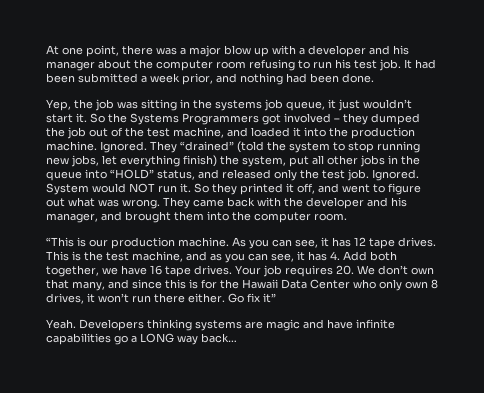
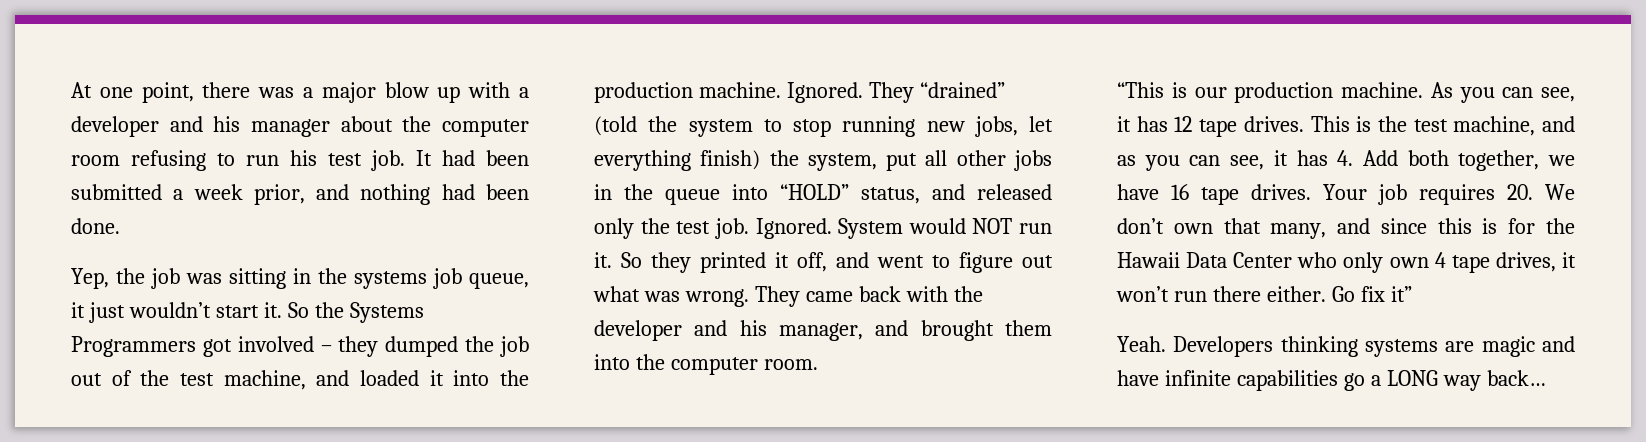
[431,279,438,289] 8 -> [1434,252,1490,273] 4 tape

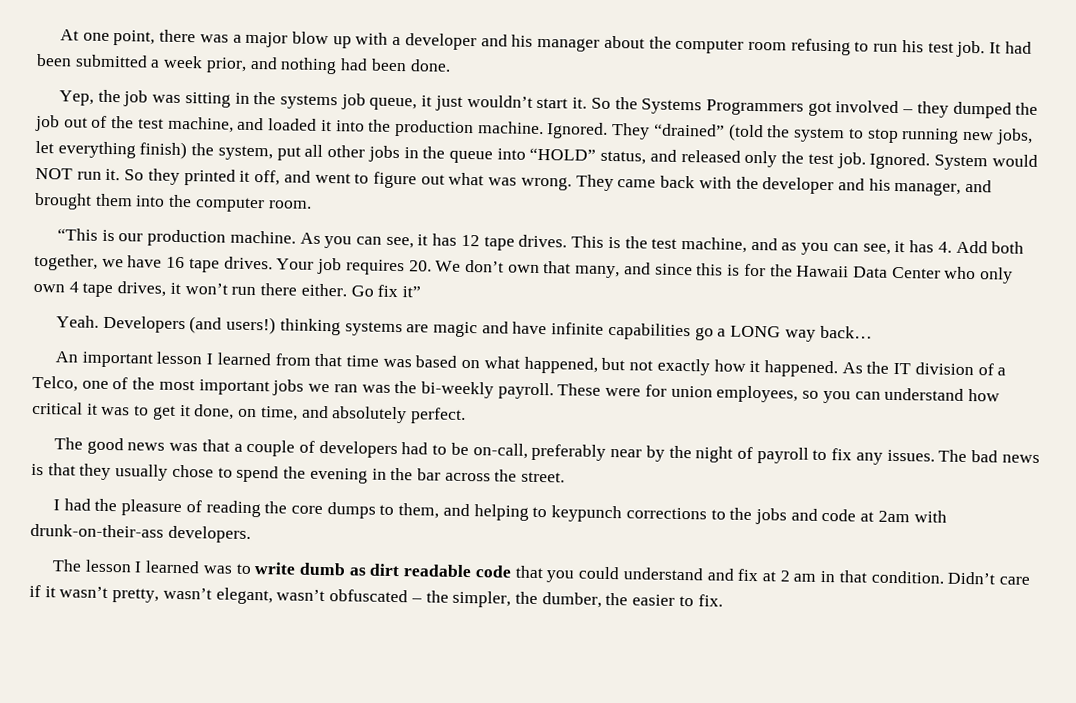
(1274, 346) none -> [189,316,277,335] (and users!)
(1546, 378) none -> [54,351,1007,378] [32,375,1000,404] [32,401,466,424] [53,437,1040,465] [31,463,566,484] [52,498,947,525] [30,523,251,544] [51,559,1031,585] [29,584,723,608] // An important lesson I learned from that time was based on what happened, but not exactly how it happened. As the IT division of a Telco, one of the most important jobs we ran was the bi-weekly payroll. These were for union employees, so you can understand how critical it was to get it done, on time, and absolutely perfect. // The good news was that a couple of developers had to be on-call, preferably near by the night of payroll to fix any issues. The bad news is that they usually chose to spend the evening in the bar across the street. // I had the pleasure of reading the core dumps to them, and helping to keypunch corrections to the jobs and code at 2am with drunk-on-their-ass developers. // The lesson I learned was to write dumb as dirt readable code that you could understand and fix at 2 am in that condition. Didn’t care if it wasn’t pretty, wasn’t elegant, wasn’t obfuscated – the simpler, the dumber, the easier to fix.

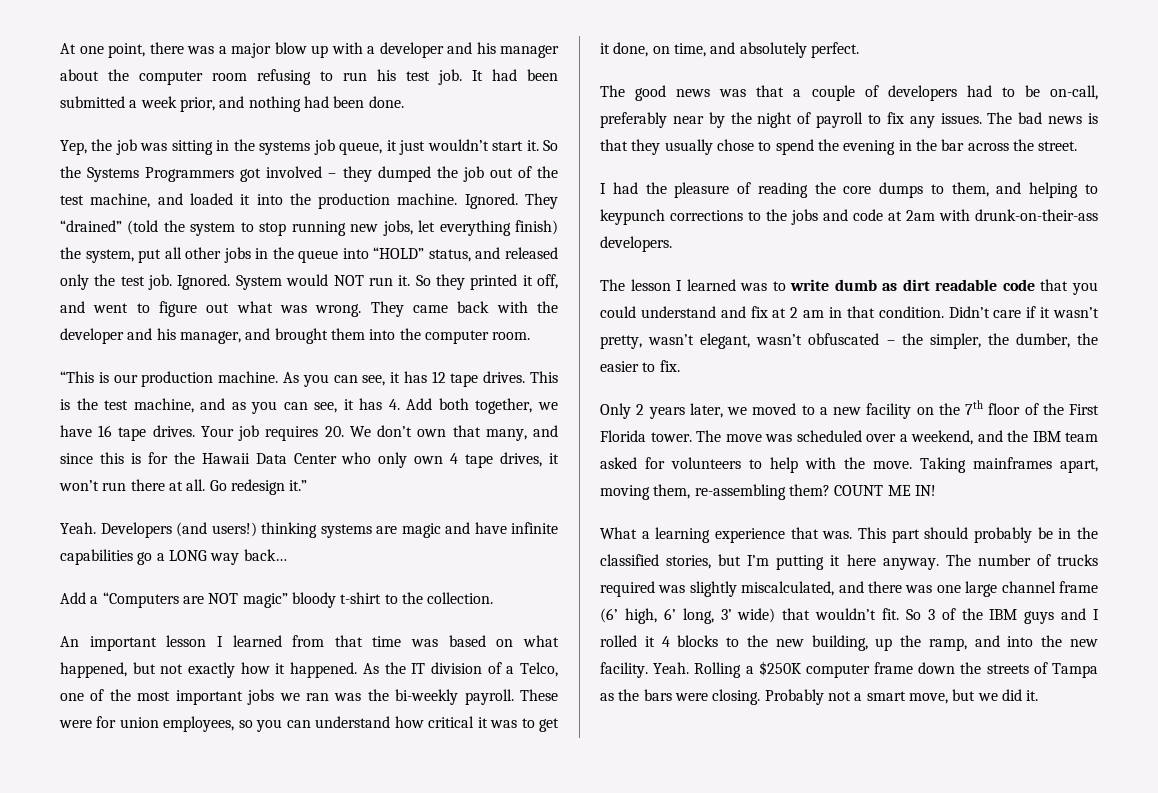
[300,283,421,298] either. Go fix it” -> [168,479,308,495] at all. Go redesign it.”
(873, 332) none -> [60,592,494,608] // Add a “Computers are NOT magic” bloody t-shirt to the collection.
(723, 600) none -> [600,400,1099,419] [600,430,1098,445] [600,457,1098,473] [600,484,936,500] [600,527,1098,543] [600,554,1098,570] [600,581,1098,597] [600,608,1099,624] [600,635,1098,651] [600,661,1098,678] [600,689,1039,705] // Only 2 years later, we moved to a new facility on the 7th floor of the First Florida tower. The move was scheduled over a weekend, and the IBM team asked for volunteers to help with the move. Taking mainframes apart, moving them, re-assembling them? COUNT ME IN! // What a learning experience that was. This part should probably be in the classified stories, but I’m putting it here anyway. The number of trucks required was slightly miscalculated, and there was one large channel frame (6’ high, 6’ long, 3’ wide) that wouldn’t fit. So 3 of the IBM guys and I rolled it 4 blocks to the new building, up the ramp, and into the new facility. Yeah. Rolling a $250K computer frame down the streets of Tampa as the bars were closing. Probably not a smart move, but we did it.

